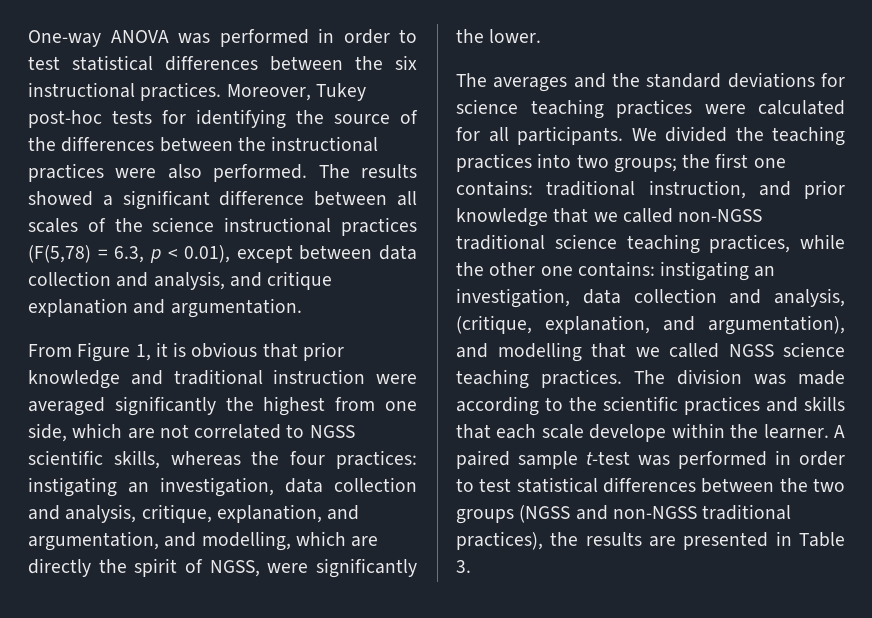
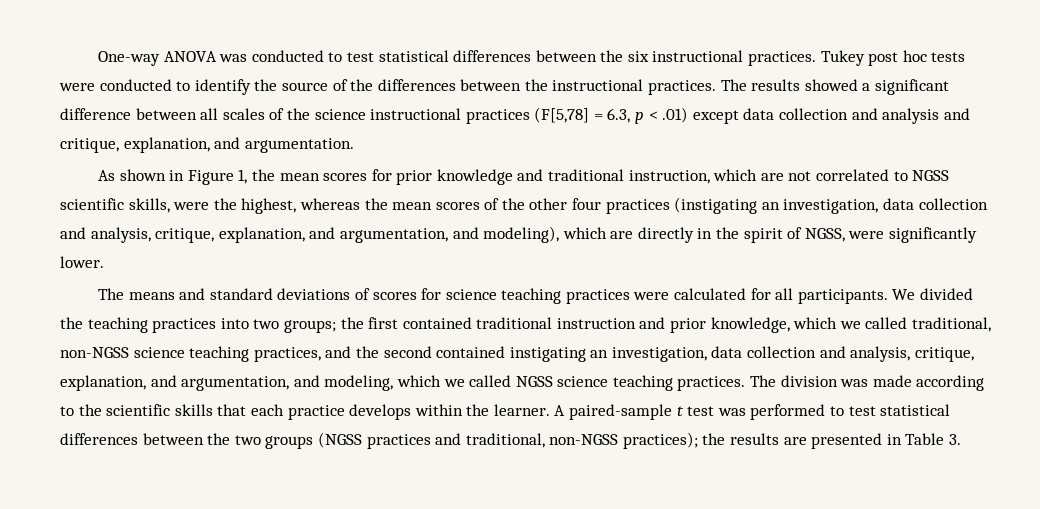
[219,28,390,47] performed in order -> [251,50,324,62] conducted
[226,83,366,101] [28,109,286,129] Moreover, Tukey post-hoc tests for identifying -> [820,50,966,66] [59,79,251,95] Tukey post hoc tests were conducted to identify
[28,163,308,182] practices were also performed. -> [648,80,717,95] practices.
[28,245,91,263] (F(5,78) -> [534,107,590,123] (F[5,78]
[184,245,417,263] [28,271,333,290] [28,298,302,318] [28,342,344,362] [28,369,417,389] [28,396,418,416] [28,423,67,442] 0.01), except between data collection and analysis, and critique explanation and argumentation. // From Figure 1, it is obvious that prior knowledge and traditional instruction were averaged significantly the highest from one side, -> [662,107,970,124] [60,137,354,153] [97,169,710,185] .01) except data collection and analysis and critique, explanation, and argumentation. // As shown in Figure 1, the mean scores for prior knowledge and traditional instruction,
[170,450,418,469] [28,477,117,497] whereas the four practices: instigating -> [173,197,758,214] were the highest, whereas the mean scores of the other four practices (instigating
[201,531,291,551] modelling, -> [483,226,560,243] modeling),
(91, 567) none -> [697,228,713,239] in
[456,29,484,43] the -> (978, 235) none
[493,72,815,92] averages and the standard deviations -> [128,288,417,300] means and standard deviations of scores
[753,158,786,168] [456,180,845,199] [456,208,763,227] [456,234,845,254] [456,261,776,281] [456,288,845,308] [456,315,845,335] [456,342,626,362] one contains: traditional instruction, and prior knowledge that we called non-NGSS traditional science teaching practices, while the other one contains: instigating an investigation, data collection and analysis, (critique, explanation, and argumentation), and modelling that -> [402,317,992,333] [60,346,974,362] [60,375,441,391] contained traditional instruction and prior knowledge, which we called traditional, non-NGSS science teaching practices, and the second contained instigating an investigation, data collection and analysis, critique, explanation, and argumentation, and modeling, which
[684,396,798,415] practices and -> (171, 410) none
[541,424,667,442] scale develope -> [287,404,412,420] practice develops
[456,450,845,469] paired sample t-test was performed in order -> [569,404,826,420] paired-sample t test was performed
[575,504,792,520] [456,531,543,550] and non-NGSS traditional practices), -> [366,432,698,449] practices and traditional, non-NGSS practices);

